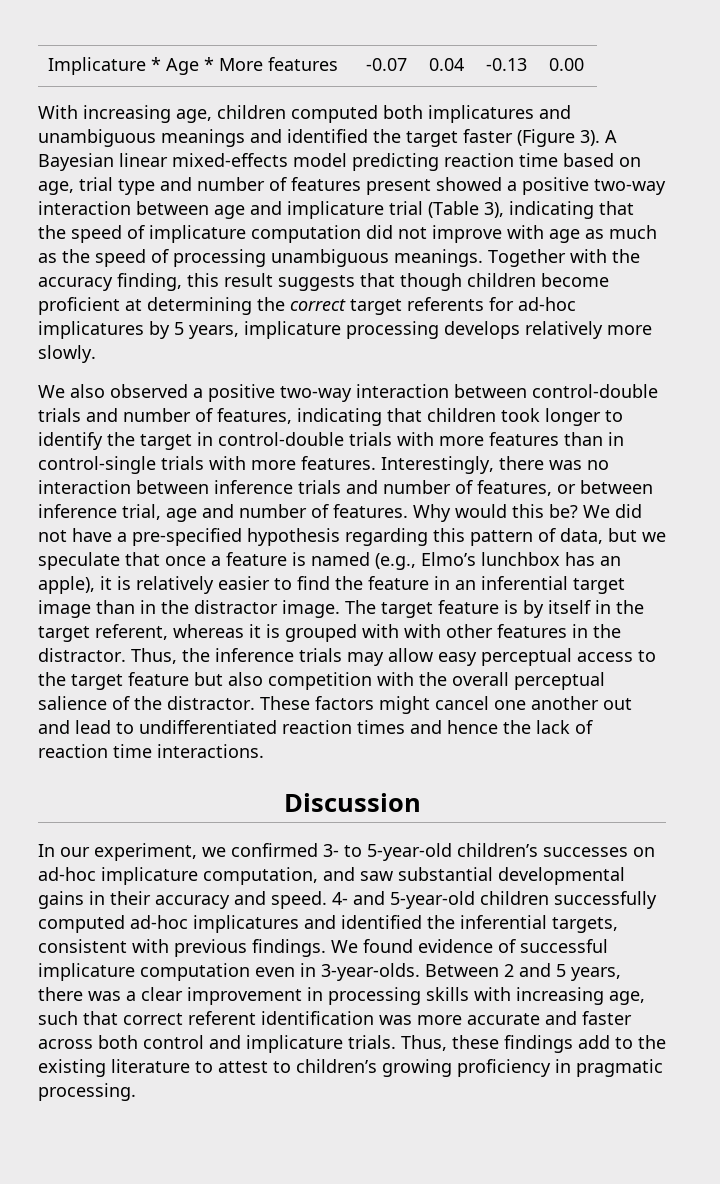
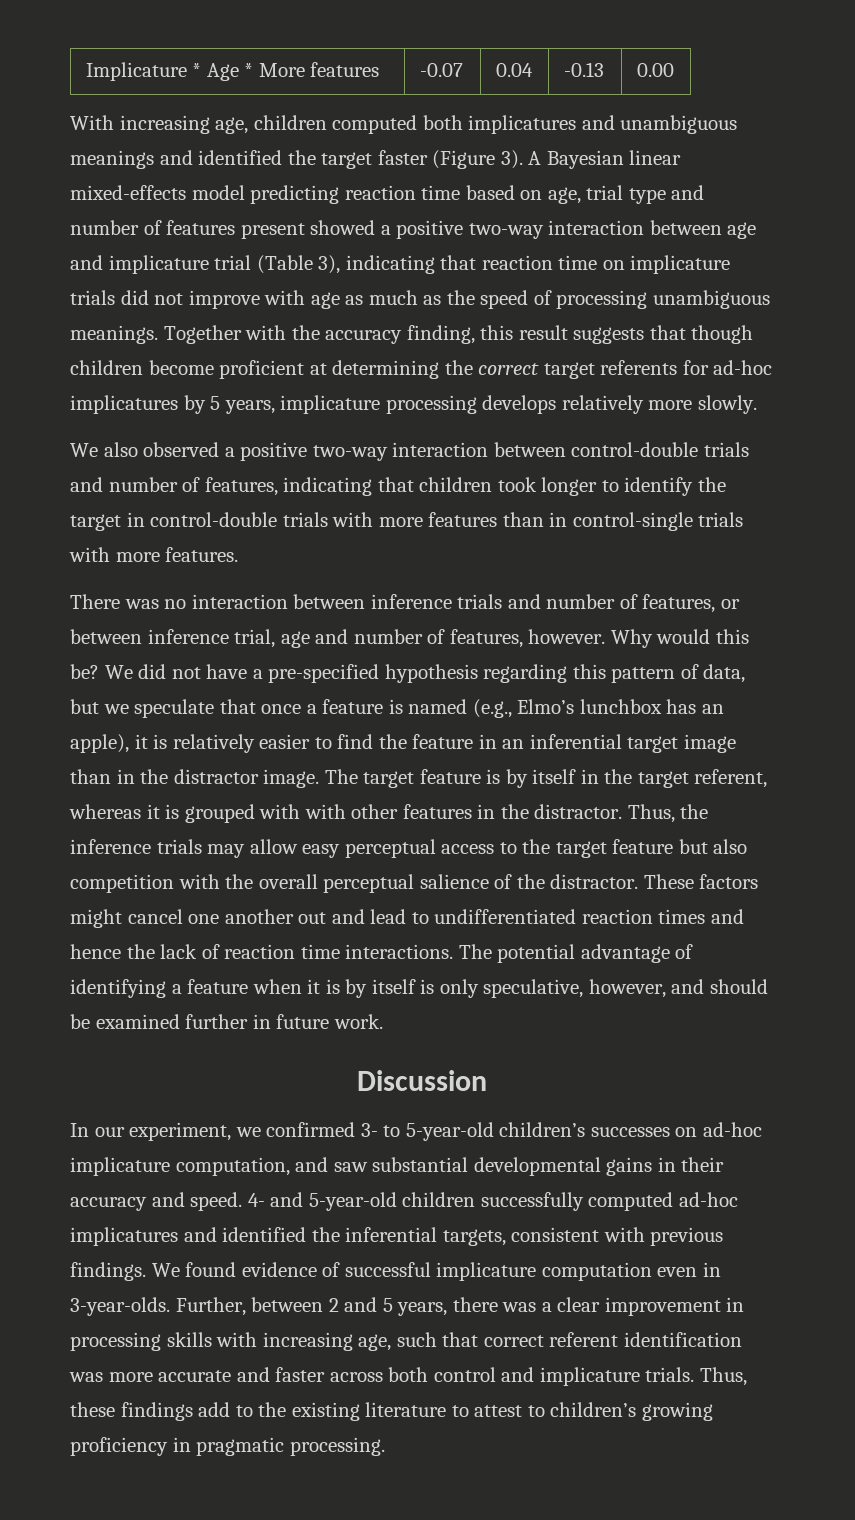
[38,225,361,243] the speed of implicature computation -> [481,255,731,274] [70,290,115,305] reaction time on implicature trials
[381,456,544,474] Interestingly, there -> [70,594,120,609] // There
[333,504,408,518] features. -> [449,629,606,648] features, however.
(264, 751) none -> [458,944,694,963] [70,979,768,998] [70,1014,383,1029] The potential advantage of identifying a feature when it is by itself is only speculative, however, and should be examined further in future work.
[425,964,499,977] Between -> [175,1297,324,1316] Further, between

